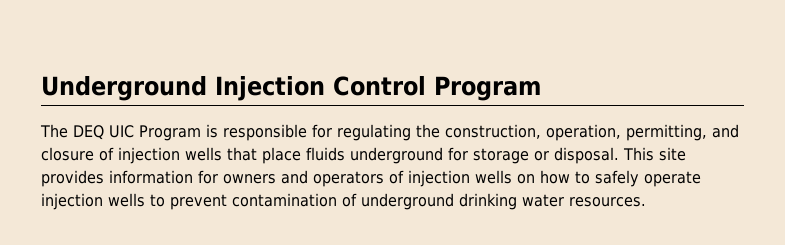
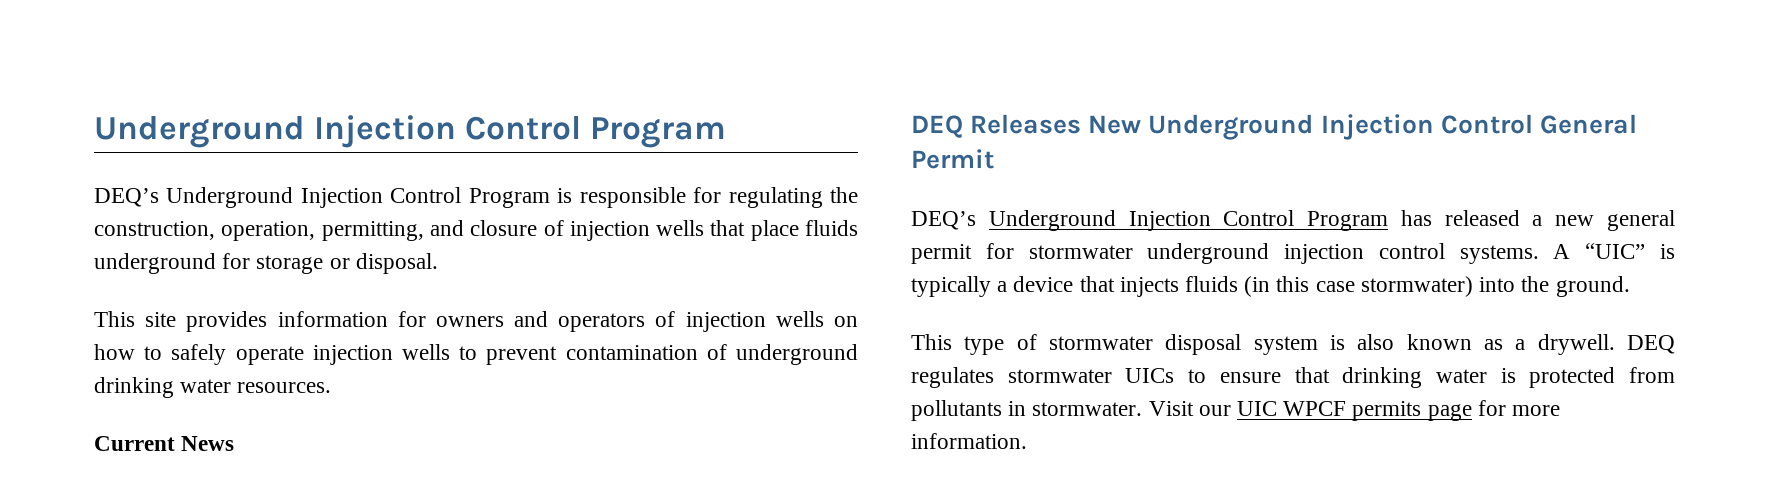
[40,124,134,140] The DEQ UIC -> [94,187,462,208] DEQ’s Underground Injection Control
(619, 155) none -> (438, 263) //
(646, 202) none -> [94,436,235,451] [911,114,1637,140] [911,149,994,169] [911,210,1675,231] [911,243,1675,264] [911,276,1630,297] [911,334,1675,355] [911,367,1675,388] [911,400,1561,421] [911,433,1027,449] // Current News // DEQ Releases New Underground Injection Control General Permit // DEQ’s Underground Injection Control Program has released a new general permit for stormwater underground injection control systems. A “UIC” is typically a device that injects fluids (in this case stormwater) into the ground. // This type of stormwater disposal system is also known as a drywell. DEQ regulates stormwater UICs to ensure that drinking water is protected from pollutants in stormwater. Visit our UIC WPCF permits page for more information.

